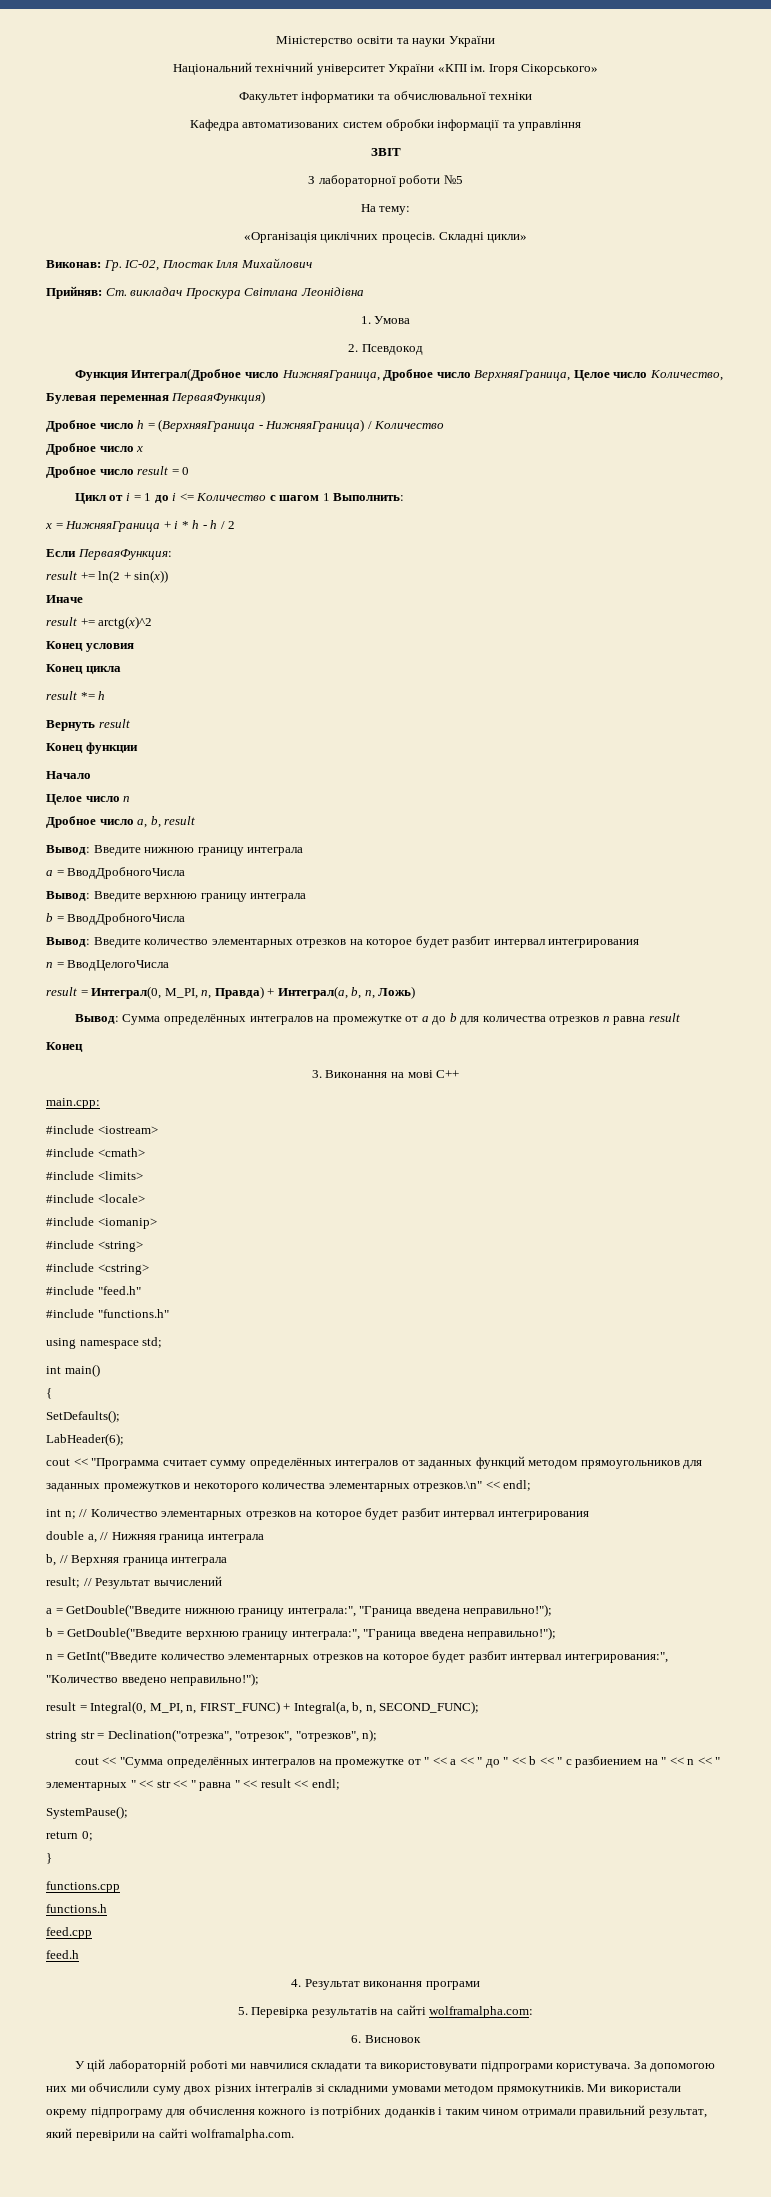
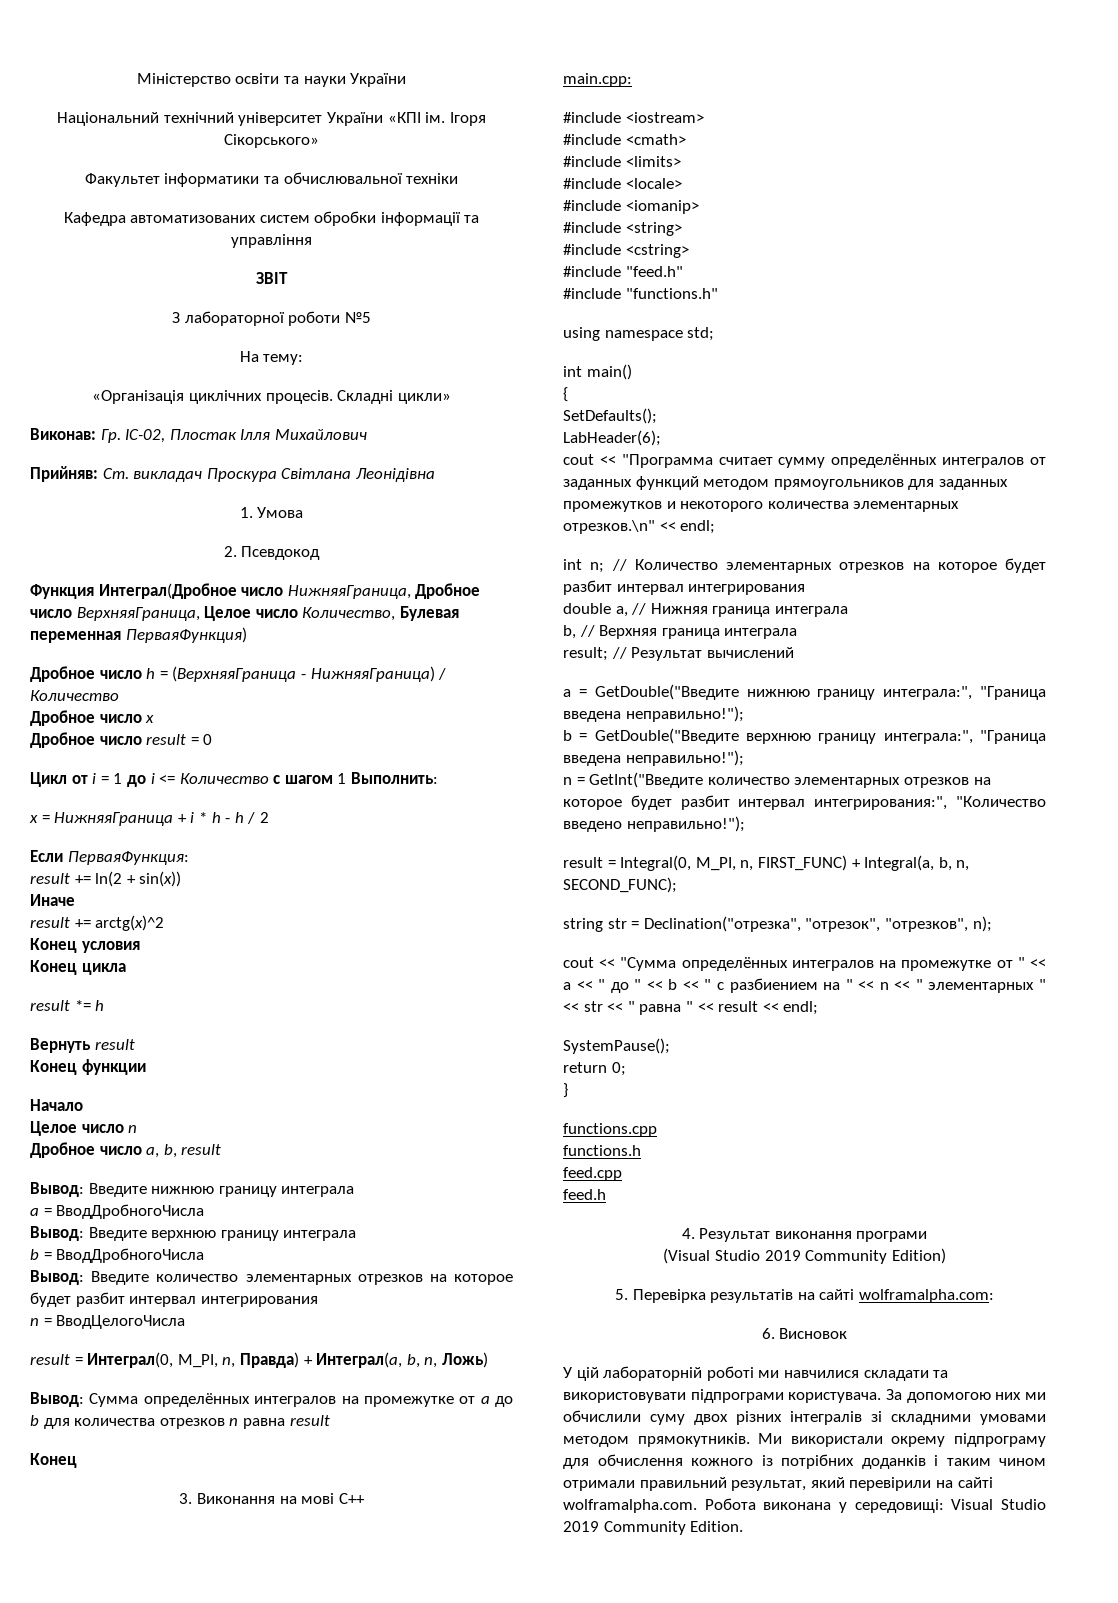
(480, 1985) none -> [663,1248,946,1264] // (Visual Studio 2019 Community Edition)
(295, 2135) none -> [704,1498,1046,1513] [563,1521,744,1535] Робота виконана у середовищі: Visual Studio 2019 Community Edition.

